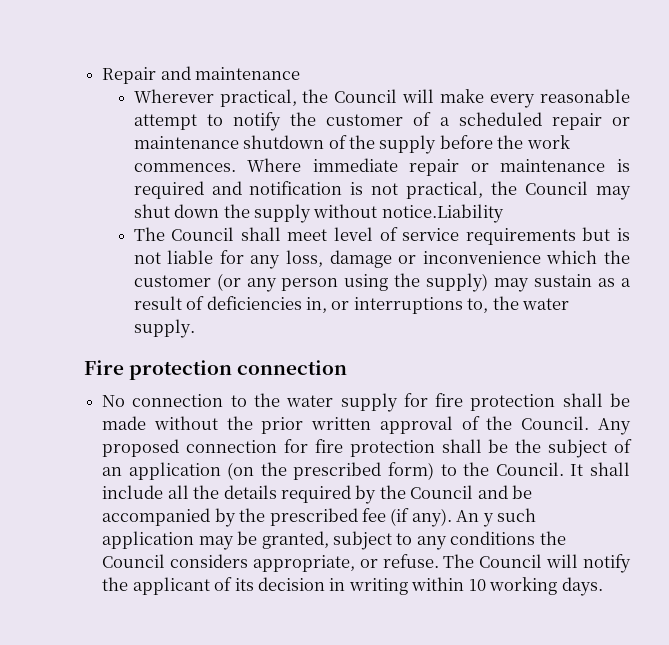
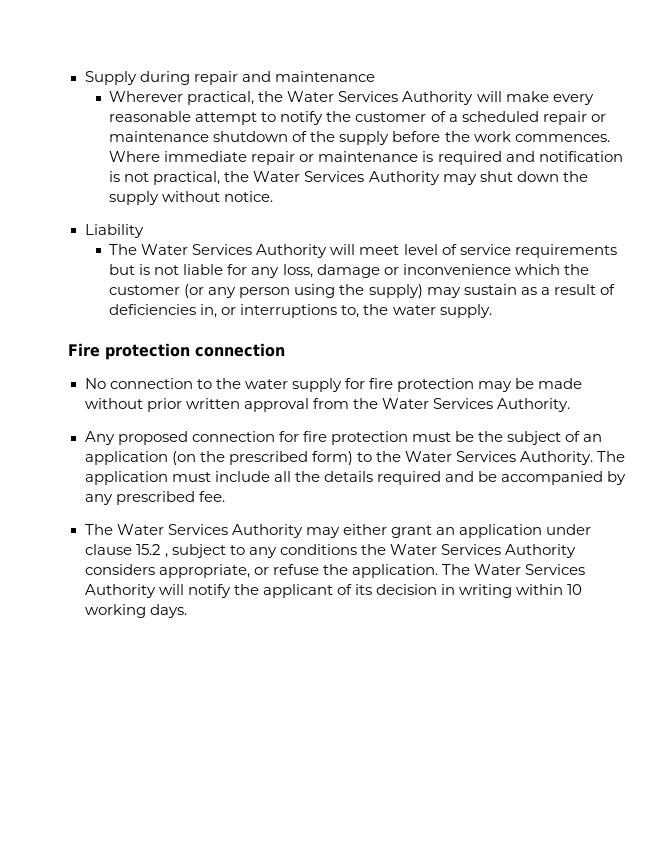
[102,67,157,84] Repair -> [84,71,238,85] Supply during repair
[334,89,398,103] Council -> [287,91,474,105] Water Services Authority
[525,181,589,195] Council -> [253,171,440,185] Water Services Authority
[381,204,504,223] [133,227,281,241] notice.Liability // The Council shall -> [224,191,274,202] [84,224,144,238] [109,244,356,258] notice. // Liability // The Water Services Authority will
[562,393,603,407] shall -> [477,381,512,392] may
[226,416,253,430] the -> (143, 403) none
[461,416,590,430] of the Council. -> [312,398,570,412] from the Water Services Authority. //
[441,439,482,453] shall -> [411,432,451,442] must
[495,462,630,476] Council. It shall -> [404,451,625,465] [84,471,211,485] Water Services Authority. The application must
[355,485,474,504] by the Council -> (441, 478) none
[239,508,537,527] [102,531,329,550] the prescribed fee (if any). An y such application may be granted, -> [84,491,225,505] [84,524,591,538] [84,544,168,558] any prescribed fee. // The Water Services Authority may either grant an application under clause 15.2 ,
[102,554,543,572] Council considers appropriate, or refuse. The Council -> [389,544,576,558] [84,564,585,578] [84,584,156,598] Water Services Authority considers appropriate, or refuse the application. The Water Services Authority

